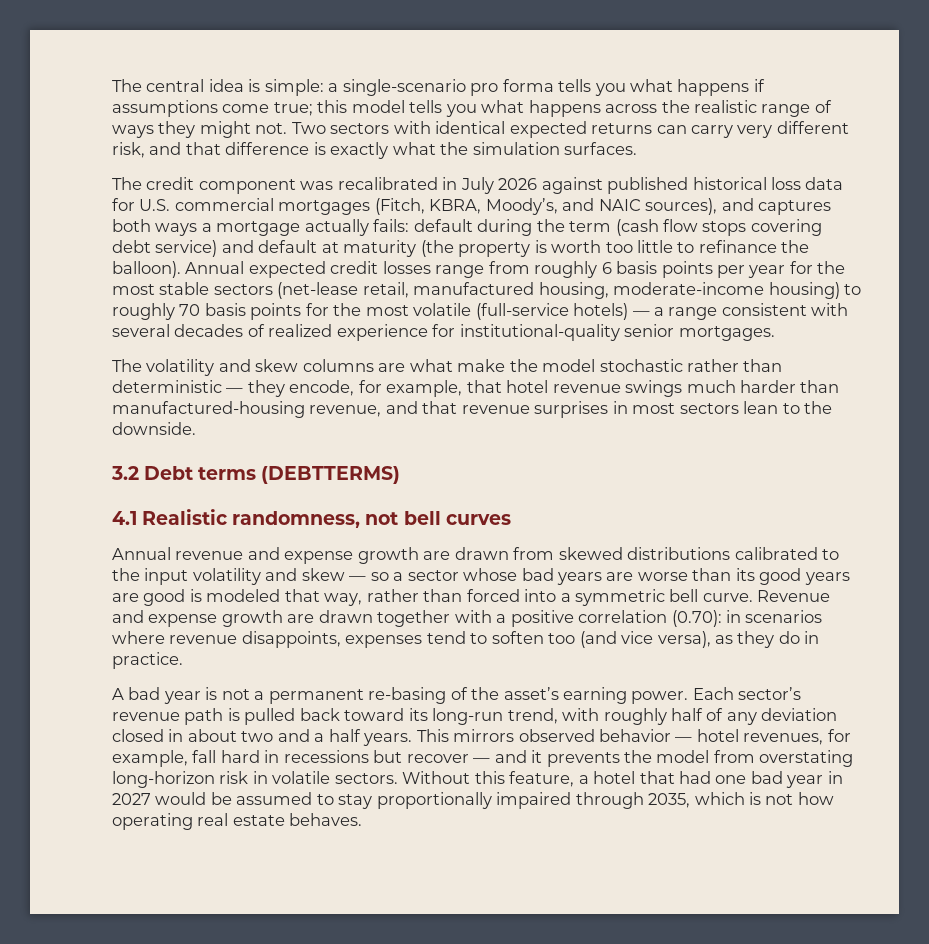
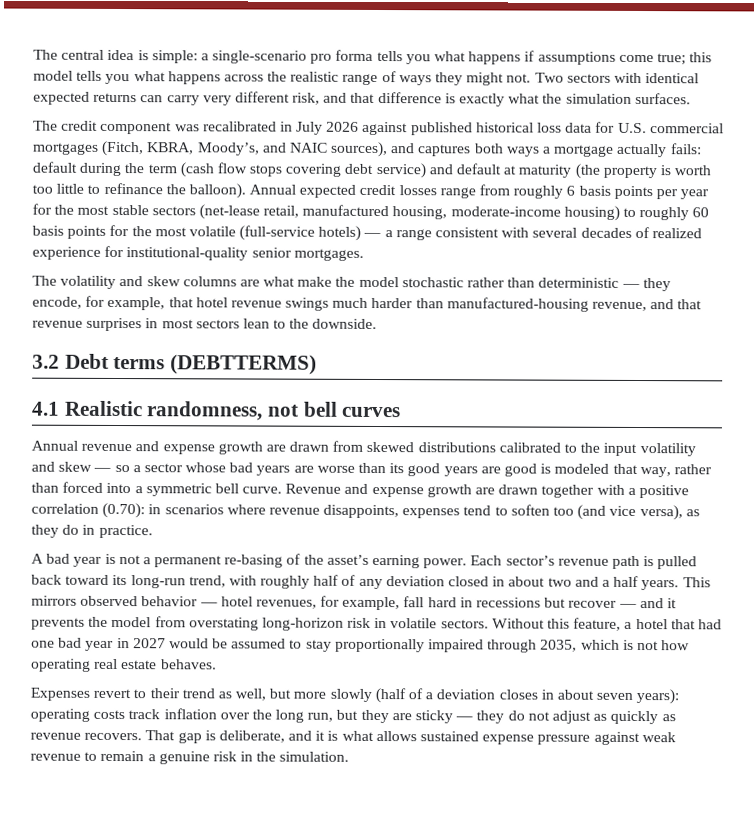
[179,304,201,316] 70 -> [692,207,710,218] 60
(363, 819) none -> [30,687,680,705] [30,708,676,725] [30,730,676,746] [30,750,350,765] // Expenses revert to their trend as well, but more slowly (half of a deviation closes in about seven years): operating costs track inflation over the long run, but they are sticky — they do not adjust as quickly as revenue recovers. That gap is deliberate, and it is what allows sustained expense pressure against weak revenue to remain a genuine risk in the simulation.

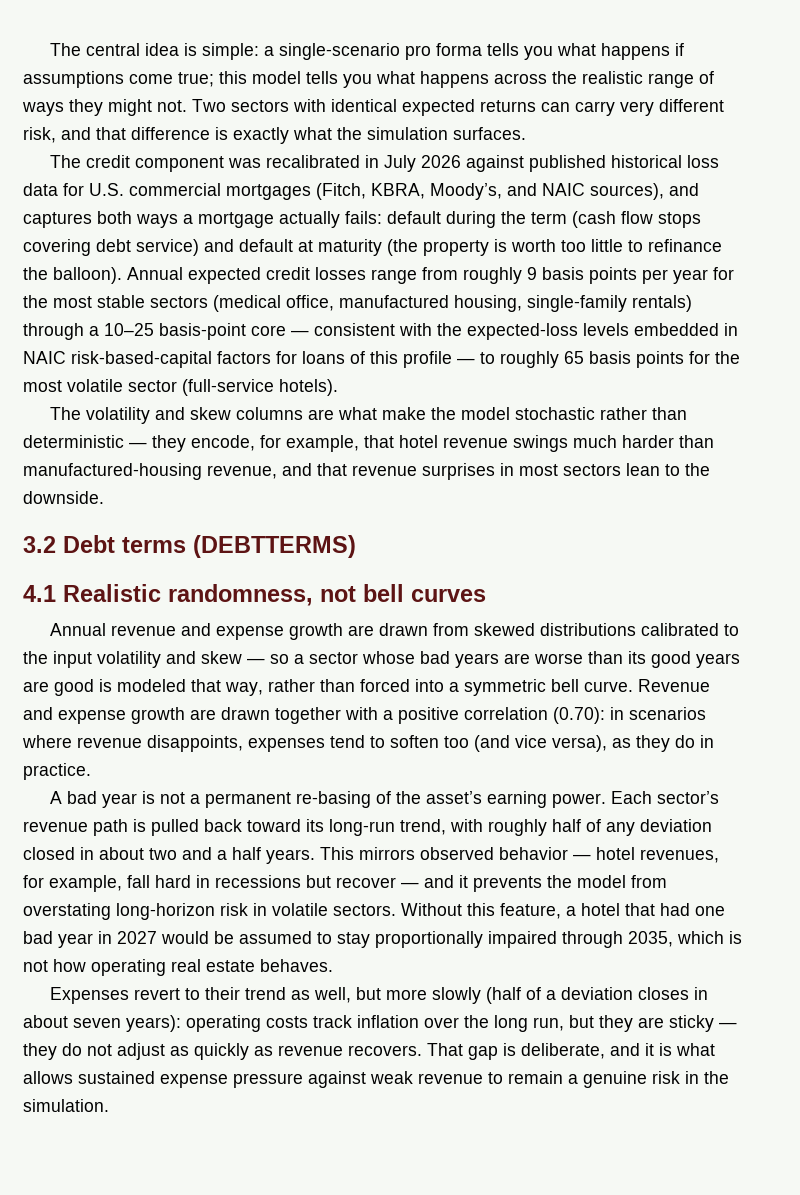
[566,185,576,196] 6 -> [527,267,537,280] 9
[198,204,620,221] (net-lease retail, manufactured housing, moderate-income housing) -> [213,295,692,312] [23,323,738,340] [23,351,475,368] (medical office, manufactured housing, single-family rentals) through a 10–25 basis-point core — consistent with the expected-loss levels embedded in NAIC risk-based-capital factors for loans of this profile —
[692,207,710,218] 60 -> [564,351,584,364] 65
[239,225,702,241] [32,245,364,261] (full-service hotels) — a range consistent with several decades of realized experience for institutional-quality senior mortgages. -> [128,379,338,396] sector (full-service hotels).

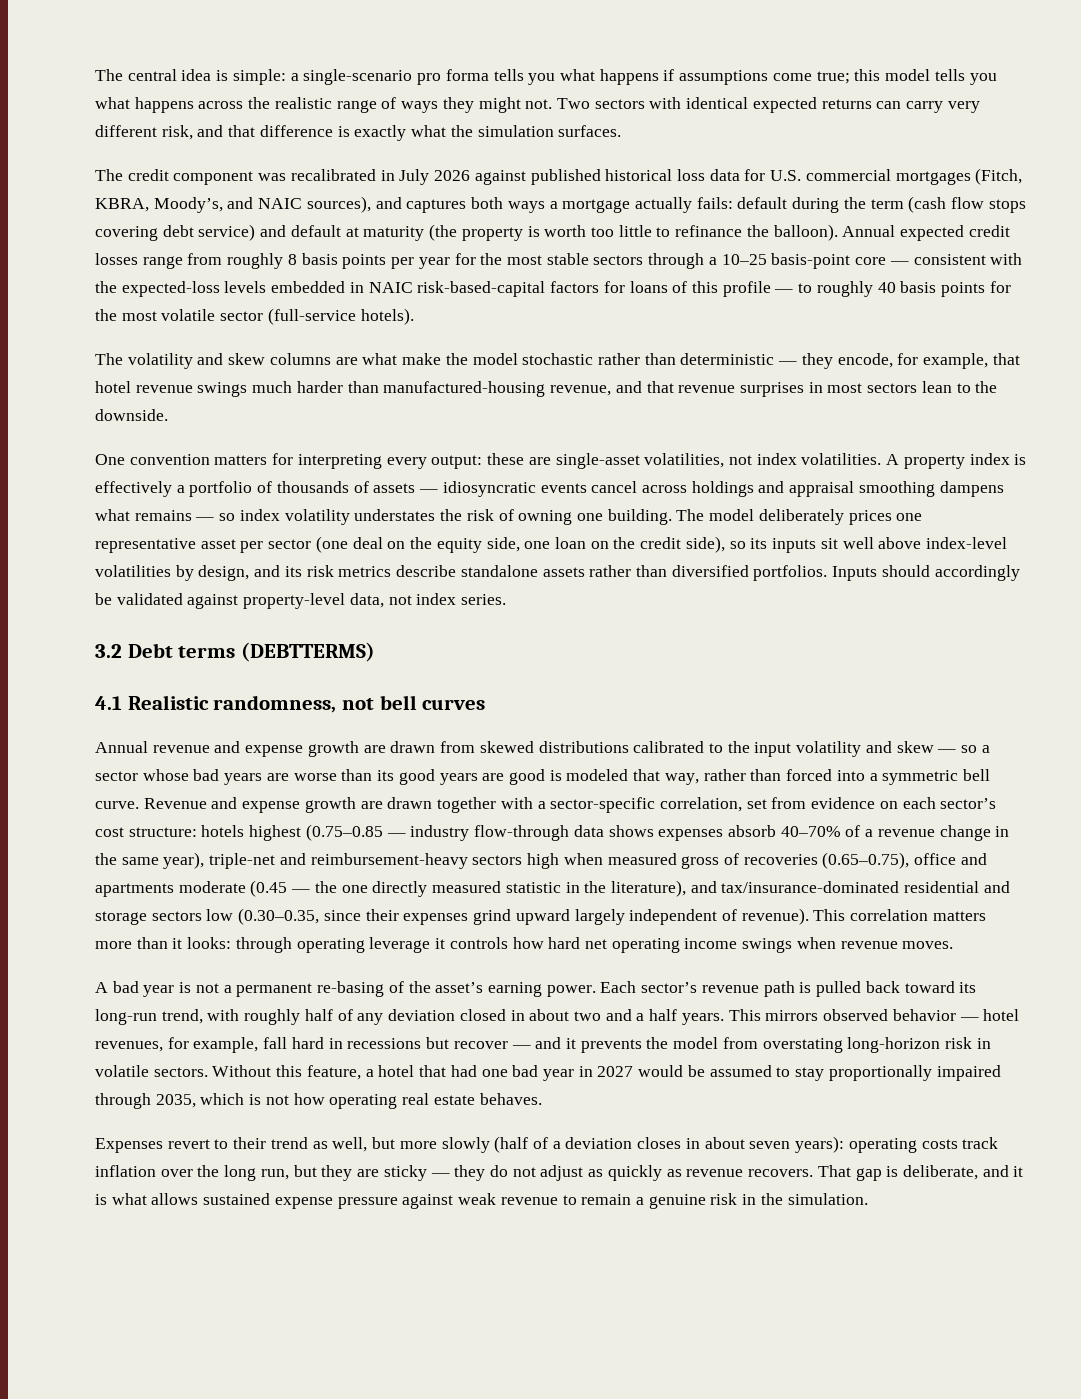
[527,267,537,280] 9 -> [287,254,297,265] 8
[213,295,692,312] (medical office, manufactured housing, single-family rentals) -> (644, 260) none
[564,351,584,364] 65 -> [877,282,896,293] 40
(104, 497) none -> [95,453,1027,469] [95,481,1004,497] [95,509,923,525] [95,536,1007,553] [95,565,1020,581] [95,593,507,609] // One convention matters for interpreting every output: these are single-asset volatilities, not index volatilities. A property index is effectively a portfolio of thousands of assets — idiosyncratic events cancel across holdings and appraisal smoothing dampens what remains — so index volatility understates the risk of owning one building. The model deliberately prices one representative asset per sector (one deal on the equity side, one loan on the credit side), so its inputs sit well above index-level volatilities by design, and its risk metrics describe standalone assets rather than diversified portfolios. Inputs should accordingly be validated against property-level data, not index series.
[398,707,706,724] [22,735,714,752] [23,763,91,780] positive correlation (0.70): in scenarios where revenue disappoints, expenses tend to soften too (and vice versa), as they do in practice. -> [550,797,997,813] [95,824,1010,841] [95,852,987,869] [95,880,1010,897] [95,908,986,925] [95,937,954,953] sector-specific correlation, set from evidence on each sector’s cost structure: hotels highest (0.75–0.85 — industry flow-through data shows expenses absorb 40–70% of a revenue change in the same year), triple-net and reimbursement-heavy sectors high when measured gross of recoveries (0.65–0.75), office and apartments moderate (0.45 — the one directly measured statistic in the literature), and tax/insurance-dominated residential and storage sectors low (0.30–0.35, since their expenses grind upward largely independent of revenue). This correlation matters more than it looks: through operating leverage it controls how hard net operating income swings when revenue moves.

